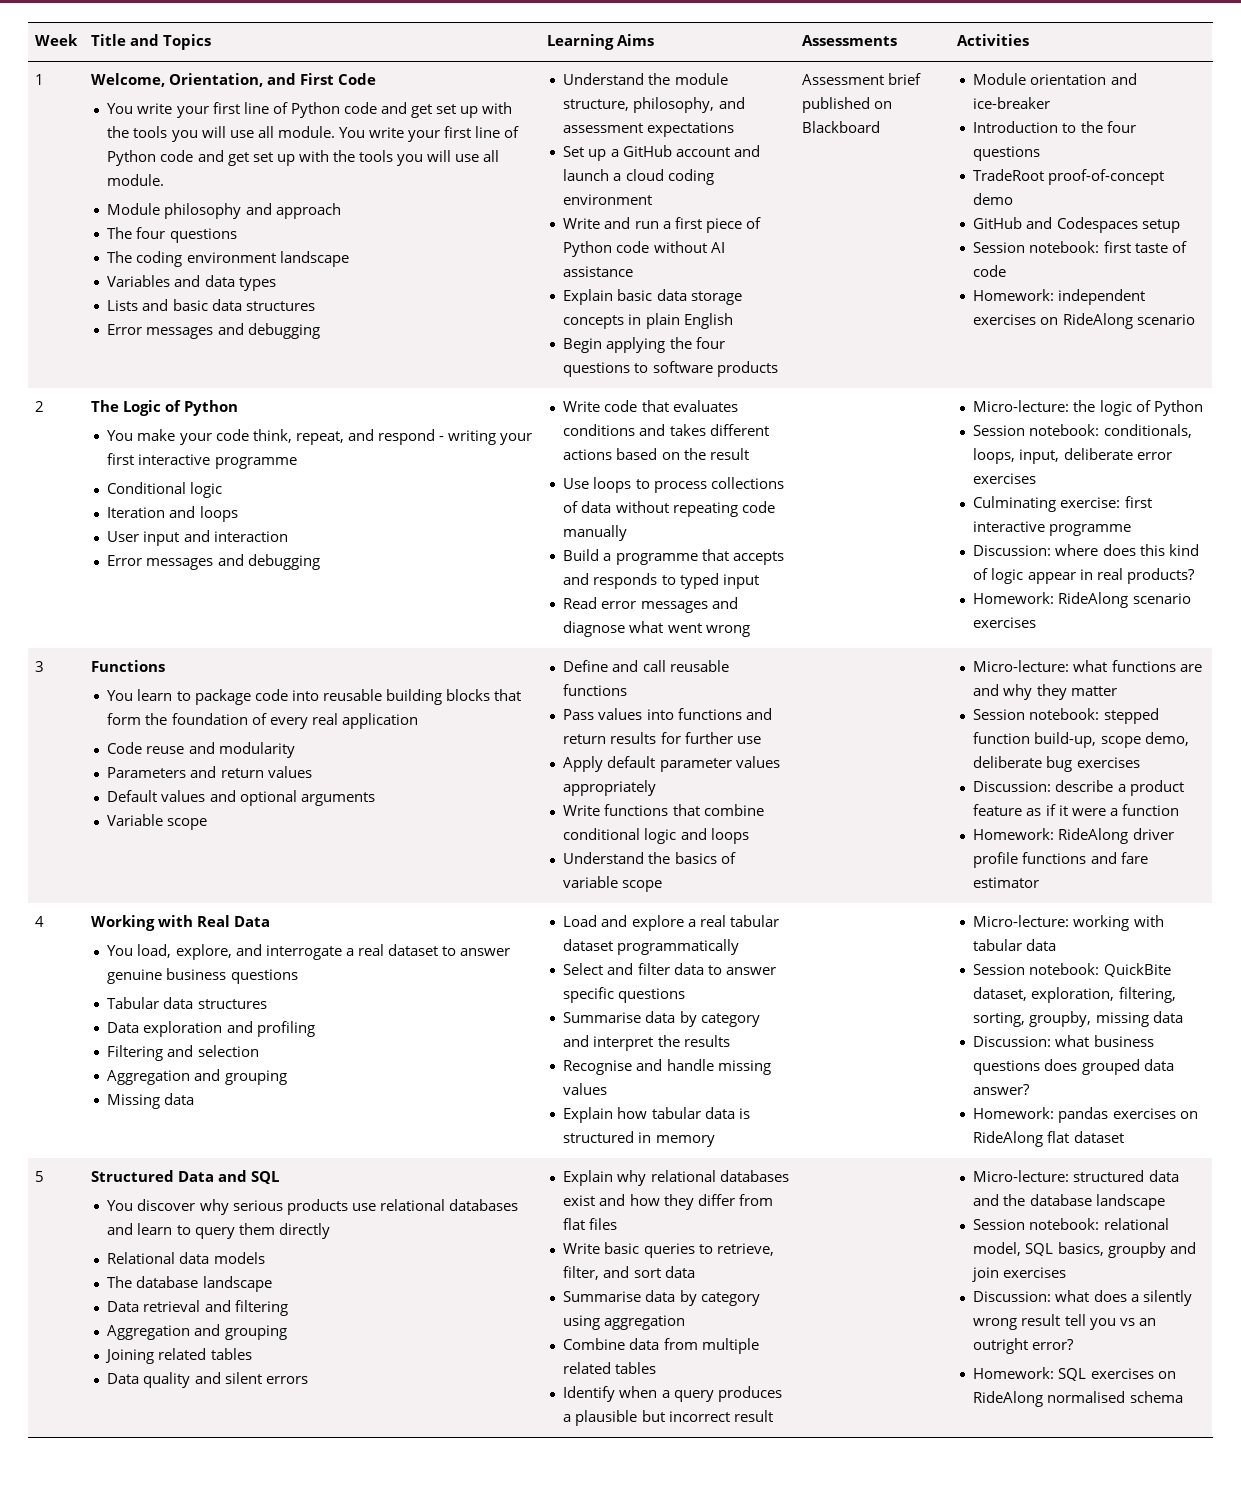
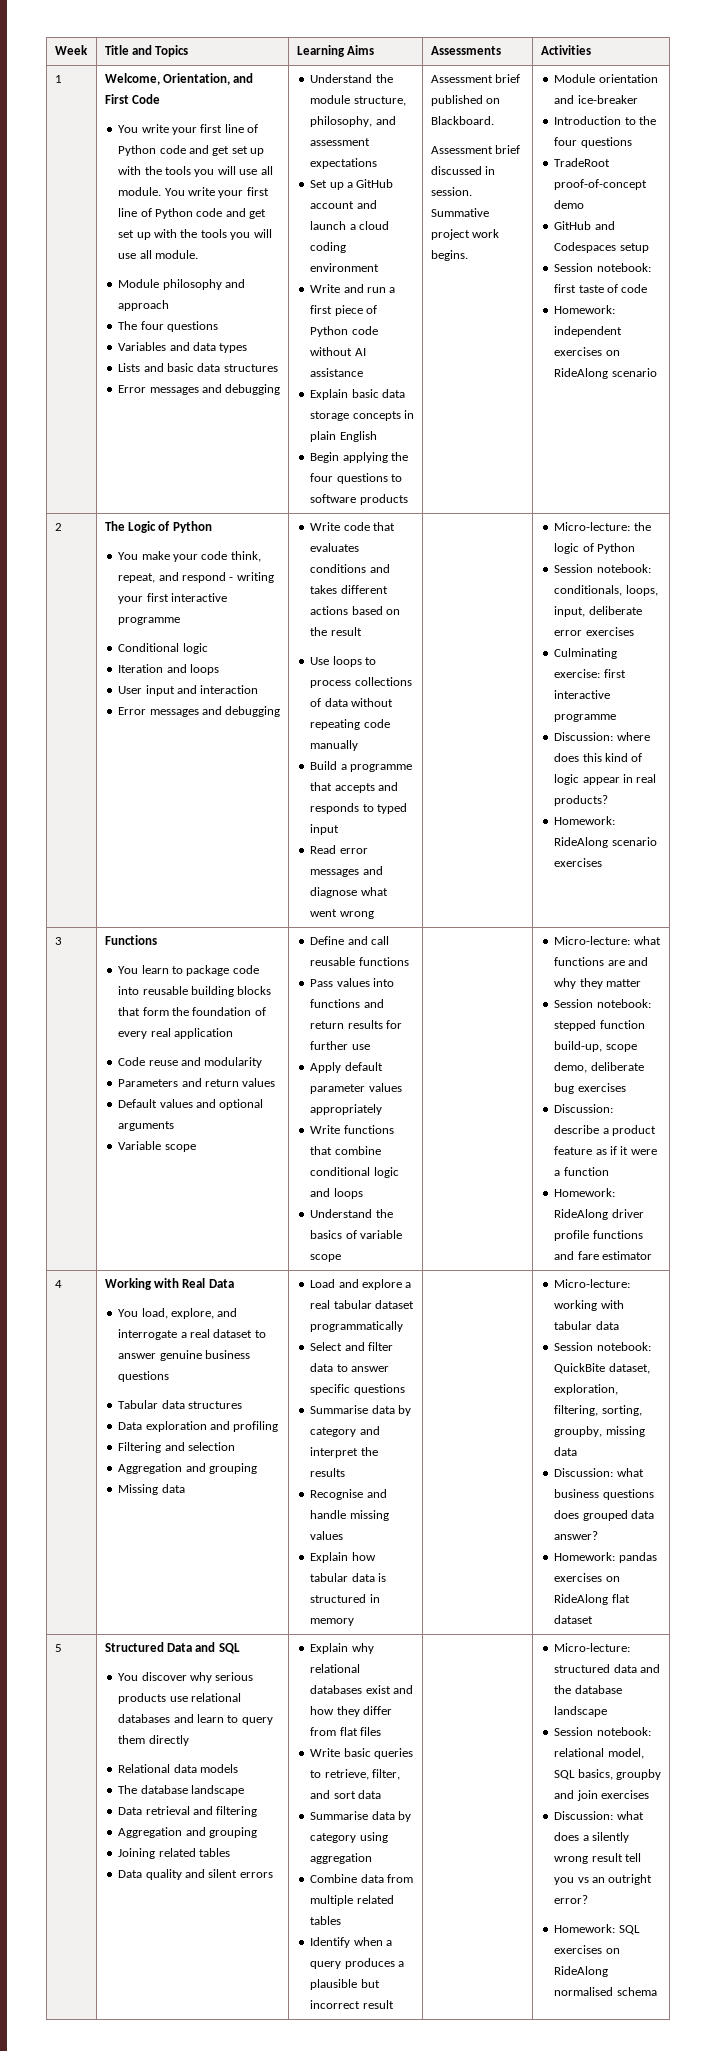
[107,251,349,267] // The coding environment landscape -> (219, 326) none
[801,121,880,133] Blackboard -> [430,116,494,125] [430,145,520,154] [430,166,495,175] [430,187,472,196] [430,208,489,217] [430,229,499,240] [430,250,468,261] Blackboard. // Assessment brief discussed in session. Summative project work begins.

